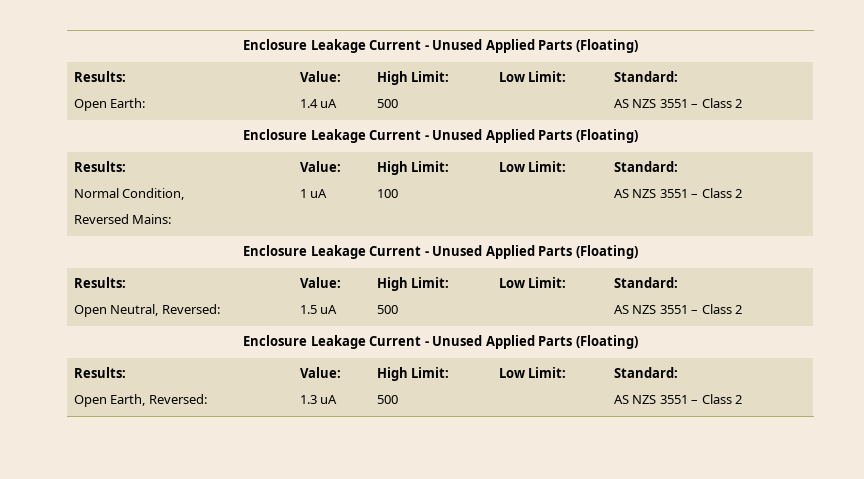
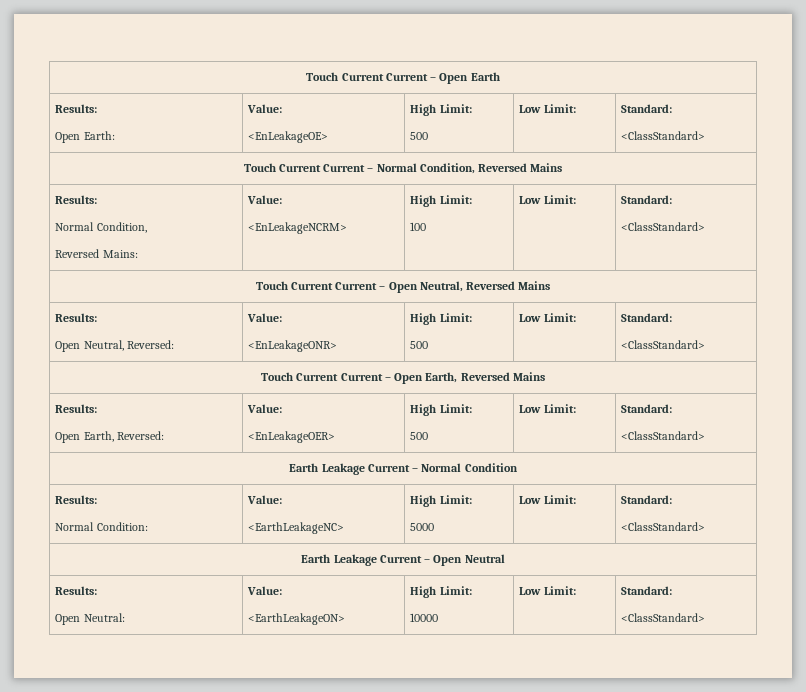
[243,39,638,53] Enclosure Leakage Current - Unused Applied Parts (Floating) -> [306,72,500,84] Touch Current Current – Open Earth
[299,99,338,108] [376,71,450,85] [376,99,398,108] [498,71,567,82] [613,71,678,82] [613,98,743,108] [243,129,638,143] 1.4 uA | High Limit: // 500 | Low Limit: | Standard: // AS NZS 3551 – Class 2 // Enclosure Leakage Current - Unused Applied Parts (Floating) -> [248,131,329,143] [410,104,472,116] [410,132,429,140] [519,104,576,113] [621,104,673,113] [621,131,706,140] [243,163,563,174] <EnLeakageOE> | High Limit: // 500 | Low Limit: | Standard: // <ClassStandard> // Touch Current Current – Normal Condition, Reversed Mains
[299,189,328,198] 1 uA -> [248,222,348,234] <EnLeakageNCRM>
[613,188,743,198] [243,245,638,259] AS NZS 3551 – Class 2 // Enclosure Leakage Current - Unused Applied Parts (Floating) -> [621,222,706,231] [255,281,551,293] <ClassStandard> // Touch Current Current – Open Neutral, Reversed Mains
[299,305,338,314] [376,277,450,291] [376,305,398,314] [498,277,567,288] [613,277,678,288] [613,304,743,314] [243,335,638,349] 1.5 uA | High Limit: // 500 | Low Limit: | Standard: // AS NZS 3551 – Class 2 // Enclosure Leakage Current - Unused Applied Parts (Floating) -> [248,340,338,352] [410,313,472,325] [410,341,429,349] [519,313,576,322] [621,313,673,322] [621,340,706,349] [261,372,545,384] <EnLeakageONR> | High Limit: // 500 | Low Limit: | Standard: // <ClassStandard> // Touch Current Current – Open Earth, Reversed Mains
[299,395,338,404] [376,367,450,381] [376,395,398,404] [498,367,567,378] [613,367,678,378] [613,394,743,404] 1.3 uA | High Limit: // 500 | Low Limit: | Standard: // AS NZS 3551 – Class 2 -> [248,431,336,443] [410,404,472,416] [410,432,429,440] [519,404,576,413] [621,404,673,413] [621,431,706,440] [289,463,518,475] [55,495,98,504] [55,522,148,531] [247,495,283,504] [248,522,345,534] [410,495,472,507] [410,523,435,531] [519,495,576,504] [621,495,673,504] [621,522,706,531] [301,554,505,566] [55,586,98,595] [55,613,125,625] [247,586,283,595] [248,613,346,625] [410,586,472,598] [410,613,439,622] [519,586,576,595] [621,586,673,595] [621,613,706,622] <EnLeakageOER> | High Limit: // 500 | Low Limit: | Standard: // <ClassStandard> // Earth Leakage Current – Normal Condition // Results: // Normal Condition: | Value: // <EarthLeakageNC> | High Limit: // 5000 | Low Limit: | Standard: // <ClassStandard> // Earth Leakage Current – Open Neutral // Results: // Open Neutral: | Value: // <EarthLeakageON> | High Limit: // 10000 | Low Limit: | Standard: // <ClassStandard>

